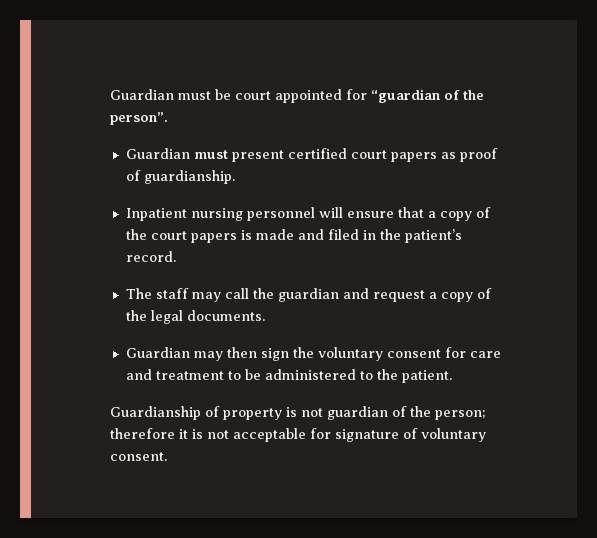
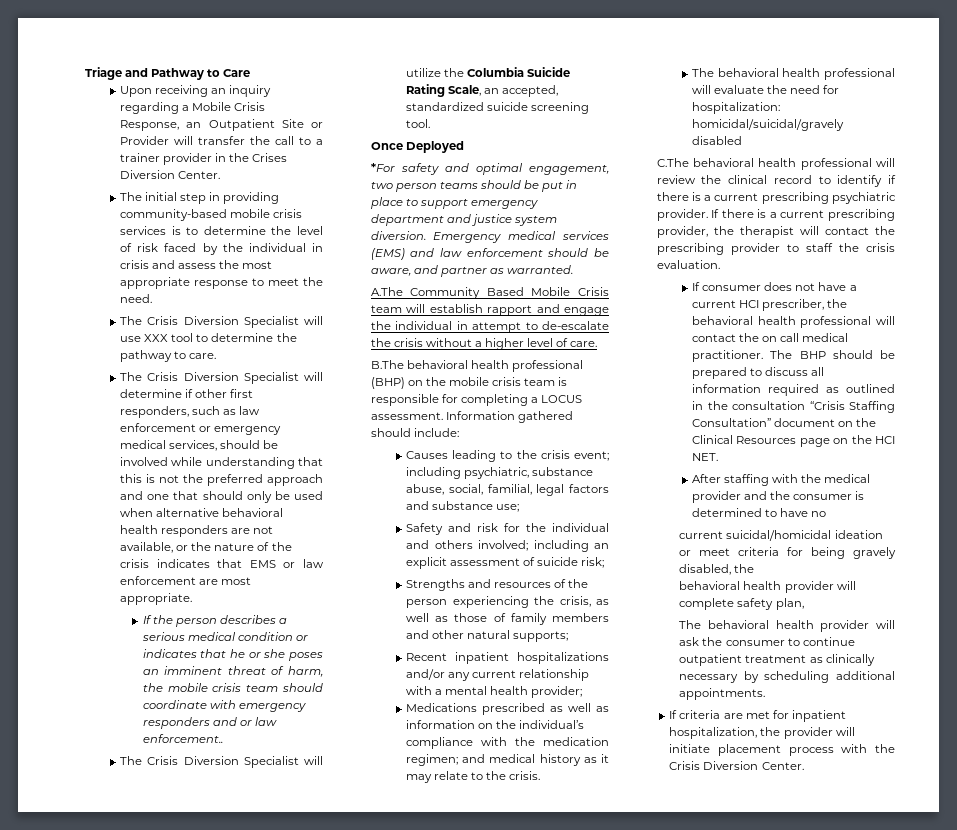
[110,89,485,103] [110,112,169,125] [126,148,499,162] [126,170,236,184] [126,207,492,221] [126,229,463,243] [126,251,177,262] [126,288,493,302] [126,310,266,324] [126,347,502,361] [126,369,453,383] [110,406,487,420] [110,428,487,442] [110,452,168,461] Guardian must be court appointed for “guardian of the person”. // Guardian must present certified court papers as proof of guardianship. // Inpatient nursing personnel will ensure that a copy of the court papers is made and filed in the patient’s record. // The staff may call the guardian and request a copy of the legal documents. // Guardian may then sign the voluntary consent for care and treatment to be administered to the patient. // Guardianship of property is not guardian of the person; therefore it is not acceptable for signature of voluntary consent. -> [84,67,251,80] [120,85,272,97] [120,102,266,114] [120,119,323,131] [120,136,324,145] [120,153,288,165] [120,170,221,179] [120,192,280,204] [120,209,303,221] [120,226,323,235] [120,243,323,255] [120,260,273,269] [120,277,323,289] [120,294,153,303] [120,316,323,328] [120,333,297,342] [120,350,217,362] [120,372,323,384] [120,389,254,398] [120,406,261,418] [120,423,282,435] [120,440,279,451] [120,457,323,469] [120,474,323,486] [120,491,323,503] [120,508,284,517] [120,525,274,537] [120,542,292,553] [120,559,324,568] [120,576,252,585] [120,593,193,605] [142,615,288,627] [141,632,309,641] [142,649,323,661] [142,666,323,677] [142,683,323,692] [142,700,306,712] [142,717,278,729] [142,734,223,743] [120,756,323,768] [406,67,571,77] [406,84,559,97] [406,102,590,114] [406,119,431,128] [370,141,464,153] [370,163,609,175] [370,180,578,192] [370,197,539,209] [370,214,558,226] [370,231,609,243] [370,248,609,260] [370,265,574,277] [370,287,609,299] [370,304,609,316] [370,321,609,333] [370,338,598,350] [370,360,584,372] [370,377,568,389] [370,394,583,406] [370,411,573,423] [370,428,459,437] [406,450,609,462] [406,467,594,479] [406,484,609,496] [406,501,520,512] [406,523,609,535] [406,540,609,552] [406,557,605,569] [406,579,589,591] [406,596,609,608] [406,613,609,625] [406,630,569,642] [406,652,609,664] [406,669,590,681] [406,686,583,698] [406,703,609,715] [406,720,585,729] [406,737,609,749] [406,754,609,766] [406,771,541,783] [692,68,895,80] [692,85,840,94] [692,102,781,114] [692,119,845,131] [692,136,743,145] [656,158,895,170] [656,175,896,187] [656,192,896,204] [656,209,895,221] [656,226,895,238] [656,243,895,255] [656,260,720,269] [692,282,857,291] [692,299,848,311] [692,316,895,328] [692,333,849,342] [692,350,895,362] [692,367,825,379] [692,384,895,396] [692,401,895,413] [692,418,877,427] [692,435,895,447] [692,453,719,461] [692,474,871,486] [692,491,865,503] [692,508,827,517] [679,530,883,541] [679,547,896,559] [679,564,755,575] [679,581,856,593] [679,598,804,610] [679,620,895,632] [679,637,855,646] [679,654,875,666] [679,671,895,683] [679,688,766,700] [669,710,846,722] [669,727,855,739] [669,744,895,756] [669,761,804,770] Triage and Pathway to Care // Upon receiving an inquiry regarding a Mobile Crisis Response, an Outpatient Site or Provider will transfer the call to a trainer provider in the Crises Diversion Center. // The initial step in providing community-based mobile crisis services is to determine the level of risk faced by the individual in crisis and assess the most appropriate response to meet the need. // The Crisis Diversion Specialist will use XXX tool to determine the pathway to care. // The Crisis Diversion Specialist will determine if other first responders, such as law enforcement or emergency medical services, should be involved while understanding that this is not the preferred approach and one that should only be used when alternative behavioral health responders are not available, or the nature of the crisis indicates that EMS or law enforcement are most appropriate. // If the person describes a serious medical condition or indicates that he or she poses an imminent threat of harm, the mobile crisis team should coordinate with emergency responders and or law enforcement.. // The Crisis Diversion Specialist will utilize the Columbia Suicide Rating Scale, an accepted, standardized suicide screening tool. // Once Deployed // *For safety and optimal engagement, two person teams should be put in place to support emergency department and justice system diversion. Emergency medical services (EMS) and law enforcement should be aware, and partner as warranted. // A.The Community Based Mobile Crisis team will establish rapport and engage the individual in attempt to de-escalate the crisis without a higher level of care. // B.The behavioral health professional (BHP) on the mobile crisis team is responsible for completing a LOCUS assessment. Information gathered should include: // Causes leading to the crisis event; including psychiatric, substance abuse, social, familial, legal factors and substance use; // Safety and risk for the individual and others involved; including an explicit assessment of suicide risk; // Strengths and resources of the person experiencing the crisis, as well as those of family members and other natural supports; // Recent inpatient hospitalizations and/or any current relationship with a mental health provider; // Medications prescribed as well as information on the individual’s compliance with the medication regimen; and medical history as it may relate to the crisis. // The behavioral health professional will evaluate the need for hospitalization: homicidal/suicidal/gravely disabled // C.The behavioral health professional will review the clinical record to identify if there is a current prescribing psychiatric provider. If there is a current prescribing provider, the therapist will contact the prescribing provider to staff the crisis evaluation. // If consumer does not have a current HCI prescriber, the behavioral health professional will contact the on call medical practitioner. The BHP should be prepared to discuss all information required as outlined in the consultation “Crisis Staffing Consultation” document on the Clinical Resources page on the HCI NET. // After staffing with the medical provider and the consumer is determined to have no // current suicidal/homicidal ideation or meet criteria for being gravely disabled, the // behavioral health provider will complete safety plan, // The behavioral health provider will ask the consumer to continue outpatient treatment as clinically necessary by scheduling additional appointments. // If criteria are met for inpatient hospitalization, the provider will initiate placement process with the Crisis Diversion Center.

